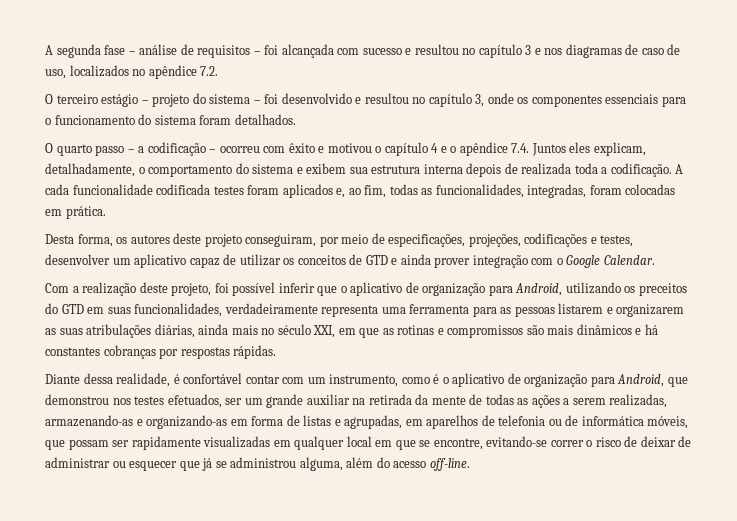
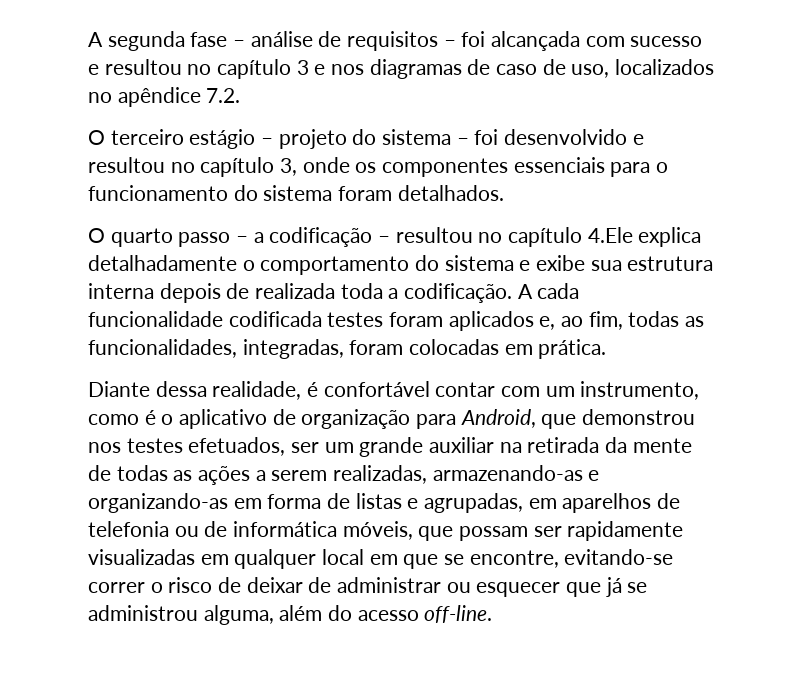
[219,142,646,156] [45,163,135,177] ocorreu com êxito e motivou o capítulo 4 e o apêndice 7.4. Juntos eles explicam, detalhadamente, -> [395,227,702,247] [88,255,237,271] resultou no capítulo 4.Ele explica detalhadamente
[306,163,347,174] exibem -> [536,255,586,271] exibe
[45,233,634,247] [45,254,655,268] [45,282,687,296] [45,303,685,317] [45,324,658,338] [45,345,277,359] // Desta forma, os autores deste projeto conseguiram, por meio de especificações, projeções, codificações e testes, desenvolver um aplicativo capaz de utilizar os conceitos de GTD e ainda prover integração com o Google Calendar. // Com a realização deste projeto, foi possível inferir que o aplicativo de organização para Android, utilizando os preceitos do GTD em suas funcionalidades, verdadeiramente representa uma ferramenta para as pessoas listarem e organizarem as suas atribulações diárias, ainda mais no século XXI, em que as rotinas e compromissos são mais dinâmicos e há constantes cobranças por respostas rápidas. -> (607, 349) none

